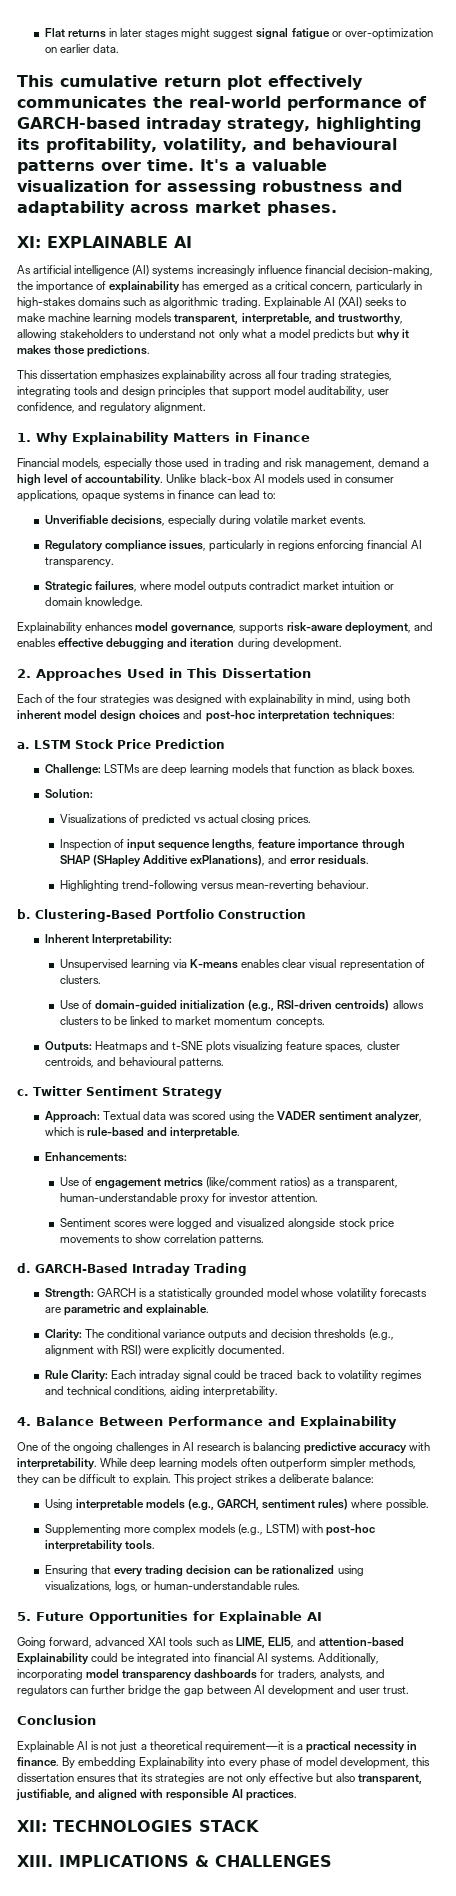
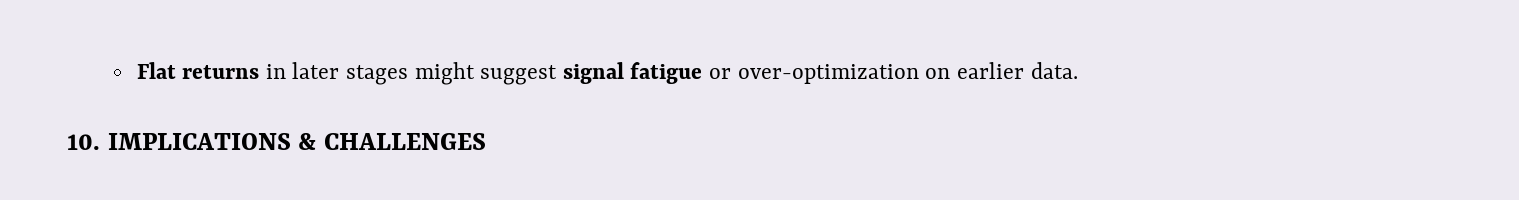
[17,75,363,90] [17,96,427,111] [17,117,421,132] [17,138,397,153] [17,159,327,174] [17,180,402,195] [17,201,337,216] [17,236,192,248] [17,265,433,276] [17,281,423,293] [17,297,407,309] [17,313,403,325] [17,329,410,341] [17,345,151,357] [17,370,392,382] [17,386,389,398] [17,402,207,413] [17,432,310,445] [17,458,430,470] [17,474,395,486] [17,490,276,502] [44,515,367,527] [44,540,422,552] [44,557,114,568] [44,581,394,593] [44,597,143,608] [17,622,433,634] [17,638,342,650] [17,668,311,681] [17,694,411,706] [17,710,395,722] [17,739,225,749] [44,764,415,776] [44,789,93,798] [59,814,312,826] [59,839,405,851] [59,855,370,867] [59,880,370,891] [17,909,306,922] [44,934,172,946] [59,959,425,971] [59,975,101,984] [59,1000,424,1012] [59,1016,325,1028] [44,1041,400,1053] [44,1057,225,1069] [17,1086,222,1099] [44,1111,422,1123] [44,1127,241,1139] [44,1152,127,1162] [59,1177,398,1189] [59,1193,319,1205] [59,1218,394,1230] [59,1234,265,1246] [17,1263,247,1276] [44,1288,427,1300] [44,1304,210,1316] [44,1329,394,1341] [44,1345,286,1357] [44,1370,422,1382] [44,1386,279,1398] [17,1416,397,1429] [17,1442,431,1454] [17,1458,416,1470] [17,1474,375,1486] [44,1499,429,1511] [44,1524,376,1536] [44,1540,155,1552] [44,1565,364,1577] [44,1581,301,1592] [17,1611,322,1624] [17,1637,405,1648] [17,1653,379,1665] [17,1669,385,1681] [17,1685,410,1697] [17,1715,96,1725] [17,1741,418,1753] [17,1757,431,1769] [17,1773,423,1785] [16,1789,297,1801] [17,1820,259,1832] [17,1855,53,1867] This cumulative return plot effectively communicates the real-world performance of GARCH-based intraday strategy, highlighting its profitability, volatility, and behavioural patterns over time. It's a valuable visualization for assessing robustness and adaptability across market phases. // XI: EXPLAINABLE AI // As artificial intelligence (AI) systems increasingly influence financial decision-making, the importance of explainability has emerged as a critical concern, particularly in high-stakes domains such as algorithmic trading. Explainable AI (XAI) seeks to make machine learning models transparent, interpretable, and trustworthy, allowing stakeholders to understand not only what a model predicts but why it makes those predictions. // This dissertation emphasizes explainability across all four trading strategies, integrating tools and design principles that support model auditability, user confidence, and regulatory alignment. // 1. Why Explainability Matters in Finance // Financial models, especially those used in trading and risk management, demand a high level of accountability. Unlike black-box AI models used in consumer applications, opaque systems in finance can lead to: // Unverifiable decisions, especially during volatile market events. // Regulatory compliance issues, particularly in regions enforcing financial AI transparency. // Strategic failures, where model outputs contradict market intuition or domain knowledge. // Explainability enhances model governance, supports risk-aware deployment, and enables effective debugging and iteration during development. // 2. Approaches Used in This Dissertation // Each of the four strategies was designed with explainability in mind, using both inherent model design choices and post-hoc interpretation techniques: // a. LSTM Stock Price Prediction // Challenge: LSTMs are deep learning models that function as black boxes. // Solution: // Visualizations of predicted vs actual closing prices. // Inspection of input sequence lengths, feature importance through SHAP (SHapley Additive exPlanations), and error residuals. // Highlighting trend-following versus mean-reverting behaviour. // b. Clustering-Based Portfolio Construction // Inherent Interpretability: // Unsupervised learning via K-means enables clear visual representation of clusters. // Use of domain-guided initialization (e.g., RSI-driven centroids) allows clusters to be linked to market momentum concepts. // Outputs: Heatmaps and t-SNE plots visualizing feature spaces, cluster centroids, and behavioural patterns. // c. Twitter Sentiment Strategy // Approach: Textual data was scored using the VADER sentiment analyzer, which is rule-based and interpretable. // Enhancements: // Use of engagement metrics (like/comment ratios) as a transparent, human-understandable proxy for investor attention. // Sentiment scores were logged and visualized alongside stock price movements to show correlation patterns. // d. GARCH-Based Intraday Trading // Strength: GARCH is a statistically grounded model whose volatility forecasts are parametric and explainable. // Clarity: The conditional variance outputs and decision thresholds (e.g., alignment with RSI) were explicitly documented. // Rule Clarity: Each intraday signal could be traced back to volatility regimes and technical conditions, aiding interpretability. // 4. Balance Between Performance and Explainability // One of the ongoing challenges in AI research is balancing predictive accuracy with interpretability. While deep learning models often outperform simpler methods, they can be difficult to explain. This project strikes a deliberate balance: // Using interpretable models (e.g., GARCH, sentiment rules) where possible. // Supplementing more complex models (e.g., LSTM) with post-hoc interpretability tools. // Ensuring that every trading decision can be rationalized using visualizations, logs, or human-understandable rules. // 5. Future Opportunities for Explainable AI // Going forward, advanced XAI tools such as LIME, ELI5, and attention-based Explainability could be integrated into financial AI systems. Additionally, incorporating model transparency dashboards for traders, analysts, and regulators can further bridge the gap between AI development and user trust. // Conclusion // Explainable AI is not just a theoretical requirement—it is a practical necessity in finance. By embedding Explainability into every phase of model development, this dissertation ensures that its strategies are not only effective but also transparent, justifiable, and aligned with responsible AI practices. // XII: TECHNOLOGIES STACK // XIII. -> [67,134,100,150] 10.

